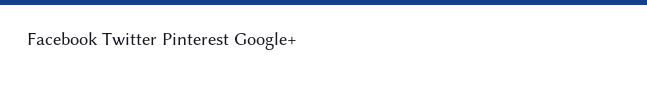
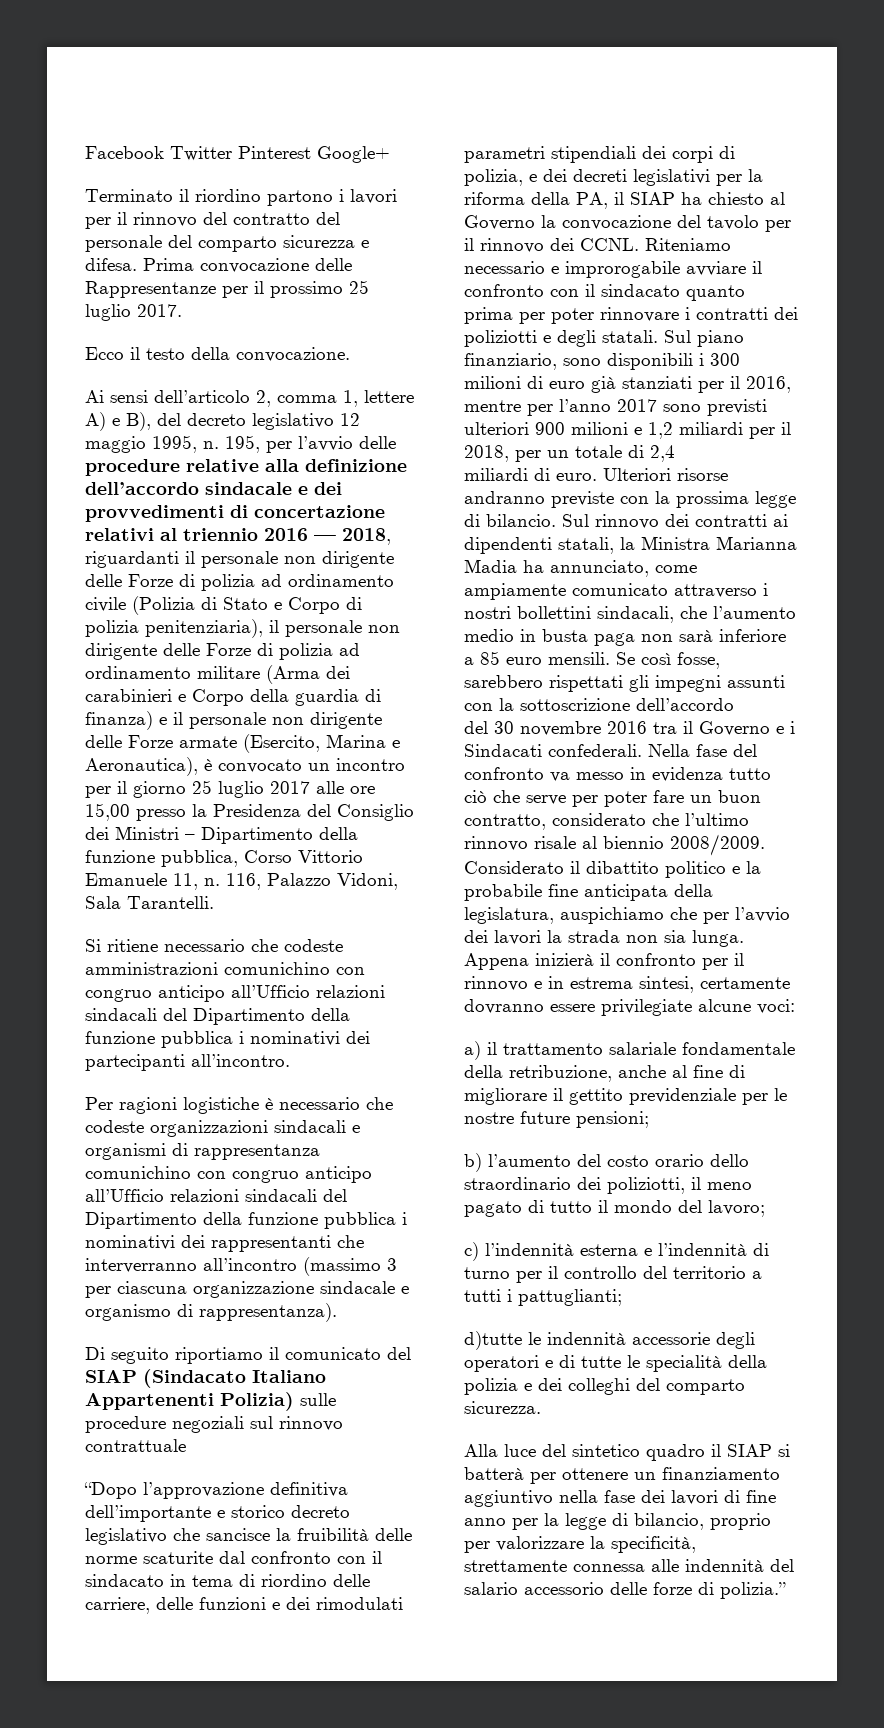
(297, 41) none -> [85,189,397,206] [85,212,340,229] [85,235,369,252] [85,258,352,273] [85,280,369,298] [85,304,182,321] [85,347,350,362] [85,390,414,407] [85,412,360,431] [85,435,396,453] [85,459,407,476] [85,482,342,495] [85,505,385,522] [85,528,391,545] [85,551,394,568] [85,574,394,591] [85,596,362,615] [85,619,400,638] [85,643,360,660] [85,665,350,684] [85,689,381,706] [85,711,382,730] [85,734,400,753] [85,757,405,776] [85,780,375,798] [85,803,414,821] [85,826,358,844] [85,850,363,867] [85,873,398,890] [85,896,214,909] [85,939,343,952] [85,962,365,975] [85,985,385,1002] [85,1008,350,1025] [85,1031,370,1048] [85,1054,290,1071] [85,1097,393,1114] [85,1120,360,1137] [85,1143,320,1160] [85,1166,372,1183] [85,1189,347,1202] [85,1212,407,1229] [85,1235,364,1252] [85,1257,397,1276] [85,1281,409,1298] [85,1303,337,1322] [85,1347,411,1364] [85,1369,326,1388] [85,1392,336,1411] [85,1416,343,1433] [85,1439,186,1452] [84,1482,348,1499] [85,1505,350,1522] [85,1528,412,1545] [85,1551,382,1564] [85,1574,370,1587] [85,1597,403,1614] [464,146,735,163] [464,169,763,186] [464,192,785,209] [464,215,791,232] [464,238,731,253] [464,261,762,278] [464,284,745,301] [464,307,798,324] [464,330,744,347] [464,353,740,370] [464,376,791,393] [464,399,767,416] [464,422,791,439] [464,445,675,462] [464,468,728,481] [464,491,796,508] [464,514,788,529] [464,536,797,554] [464,559,697,577] [464,583,768,600] [464,606,796,623] [464,629,786,646] [464,651,720,669] [464,675,785,692] [464,698,734,711] [464,721,795,736] [464,744,757,757] [464,767,771,782] [464,790,761,807] [464,813,749,830] [464,834,765,856] [464,861,761,878] [464,884,713,901] [464,907,790,924] [464,930,744,947] [464,953,744,970] [464,976,790,993] [464,999,795,1016] [464,1041,795,1060] [464,1065,745,1082] [464,1088,787,1105] [464,1111,649,1128] [464,1153,749,1172] [464,1177,752,1194] [464,1200,765,1217] [464,1242,769,1261] [464,1266,762,1283] [464,1289,622,1306] [464,1331,755,1350] [464,1355,767,1372] [464,1378,745,1395] [464,1401,541,1414] [464,1444,790,1461] [464,1467,780,1484] [464,1490,776,1507] [464,1513,771,1530] [464,1536,696,1553] [464,1559,794,1572] [464,1582,786,1599] // Terminato il riordino partono i lavori per il rinnovo del contratto del personale del comparto sicurezza e difesa. Prima convocazione delle Rappresentanze per il prossimo 25 luglio 2017. // Ecco il testo della convocazione. // Ai sensi dell’articolo 2, comma 1, lettere A) e B), del decreto legislativo 12 maggio 1995, n. 195, per l’avvio delle procedure relative alla definizione dell’accordo sindacale e dei provvedimenti di concertazione relativi al triennio 2016 — 2018, riguardanti il personale non dirigente delle Forze di polizia ad ordinamento civile (Polizia di Stato e Corpo di polizia penitenziaria), il personale non dirigente delle Forze di polizia ad ordinamento militare (Arma dei carabinieri e Corpo della guardia di finanza) e il personale non dirigente delle Forze armate (Esercito, Marina e Aeronautica), è convocato un incontro per il giorno 25 luglio 2017 alle ore 15,00 presso la Presidenza del Consiglio dei Ministri – Dipartimento della funzione pubblica, Corso Vittorio Emanuele 11, n. 116, Palazzo Vidoni, Sala Tarantelli. // Si ritiene necessario che codeste amministrazioni comunichino con congruo anticipo all’Ufficio relazioni sindacali del Dipartimento della funzione pubblica i nominativi dei partecipanti all’incontro. // Per ragioni logistiche è necessario che codeste organizzazioni sindacali e organismi di rappresentanza comunichino con congruo anticipo all’Ufficio relazioni sindacali del Dipartimento della funzione pubblica i nominativi dei rappresentanti che interverranno all’incontro (massimo 3 per ciascuna organizzazione sindacale e organismo di rappresentanza). // Di seguito riportiamo il comunicato del SIAP (Sindacato Italiano Appartenenti Polizia) sulle procedure negoziali sul rinnovo contrattuale // “Dopo l’approvazione definitiva dell’importante e storico decreto legislativo che sancisce la fruibilità delle norme scaturite dal confronto con il sindacato in tema di riordino delle carriere, delle funzioni e dei rimodulati parametri stipendiali dei corpi di polizia, e dei decreti legislativi per la riforma della PA, il SIAP ha chiesto al Governo la convocazione del tavolo per il rinnovo dei CCNL. Riteniamo necessario e improrogabile avviare il confronto con il sindacato quanto prima per poter rinnovare i contratti dei poliziotti e degli statali. Sul piano finanziario, sono disponibili i 300 milioni di euro già stanziati per il 2016, mentre per l’anno 2017 sono previsti ulteriori 900 milioni e 1,2 miliardi per il 2018, per un totale di 2,4 // miliardi di euro. Ulteriori risorse andranno previste con la prossima legge di bilancio. Sul rinnovo dei contratti ai dipendenti statali, la Ministra Marianna Madia ha annunciato, come ampiamente comunicato attraverso i nostri bollettini sindacali, che l’aumento medio in busta paga non sarà inferiore a 85 euro mensili. Se così fosse, sarebbero rispettati gli impegni assunti con la sottoscrizione dell’accordo // del 30 novembre 2016 tra il Governo e i Sindacati confederali. Nella fase del confronto va messo in evidenza tutto ciò che serve per poter fare un buon contratto, considerato che l’ultimo rinnovo risale al biennio 2008/2009. Considerato il dibattito politico e la probabile fine anticipata della legislatura, auspichiamo che per l’avvio dei lavori la strada non sia lunga. Appena inizierà il confronto per il rinnovo e in estrema sintesi, certamente dovranno essere privilegiate alcune voci: // a) il trattamento salariale fondamentale della retribuzione, anche al fine di migliorare il gettito previdenziale per le nostre future pensioni; // b) l’aumento del costo orario dello straordinario dei poliziotti, il meno pagato di tutto il mondo del lavoro; // c) l’indennità esterna e l’indennità di turno per il controllo del territorio a tutti i pattuglianti; // d)tutte le indennità accessorie degli operatori e di tutte le specialità della polizia e dei colleghi del comparto sicurezza. // Alla luce del sintetico quadro il SIAP si batterà per ottenere un finanziamento aggiuntivo nella fase dei lavori di fine anno per la legge di bilancio, proprio per valorizzare la specificità, strettamente connessa alle indennità del salario accessorio delle forze di polizia.”

